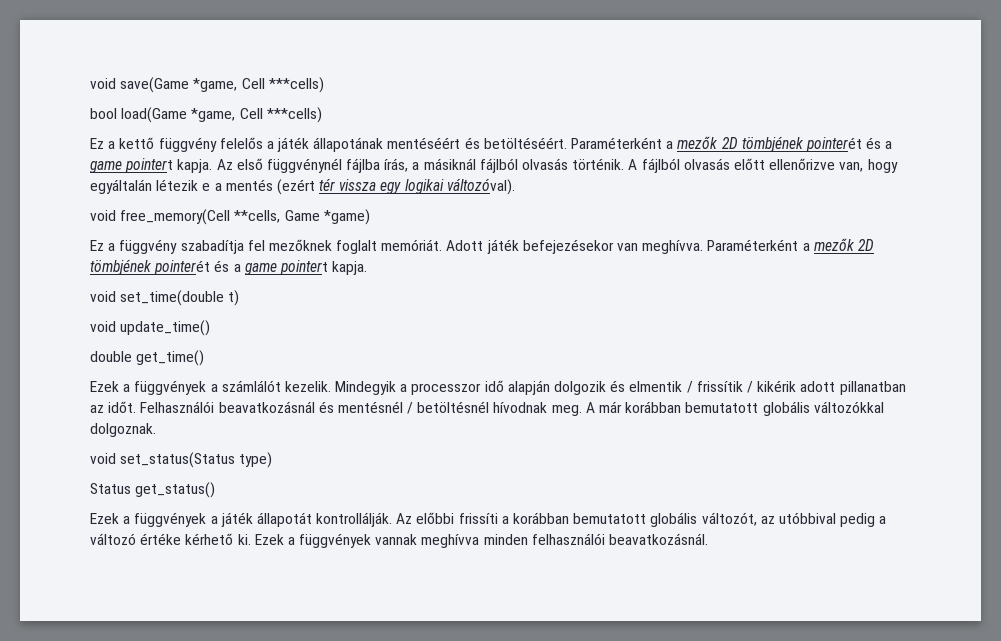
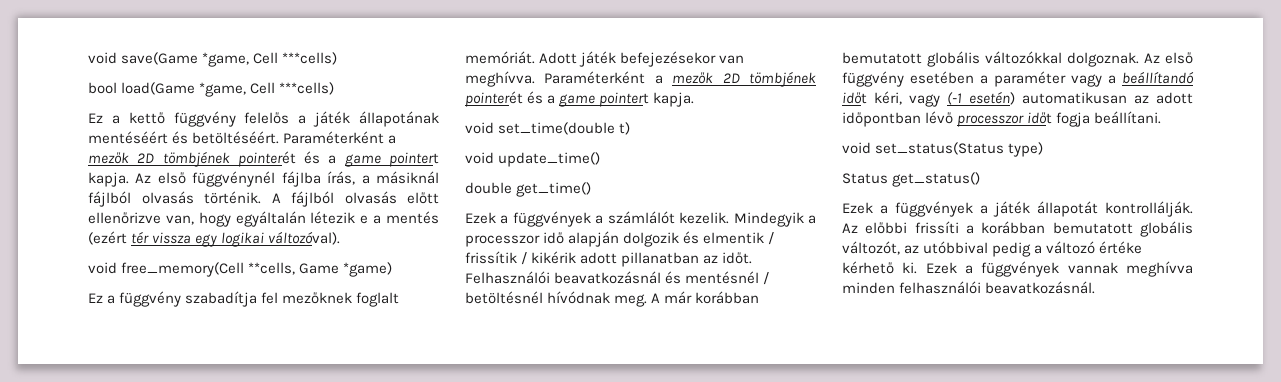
[493,402,548,413] hívodnak -> [547,291,611,304] hívódnak
(156, 430) none -> [1144,52,1193,64] [842,71,1194,87] [842,91,1193,107] [842,111,1162,127] Az első függvény esetében a paraméter vagy a beállítandó időt kéri, vagy (-1 esetén) automatikusan az adott időpontban lévő processzor időt fogja beállítani.

